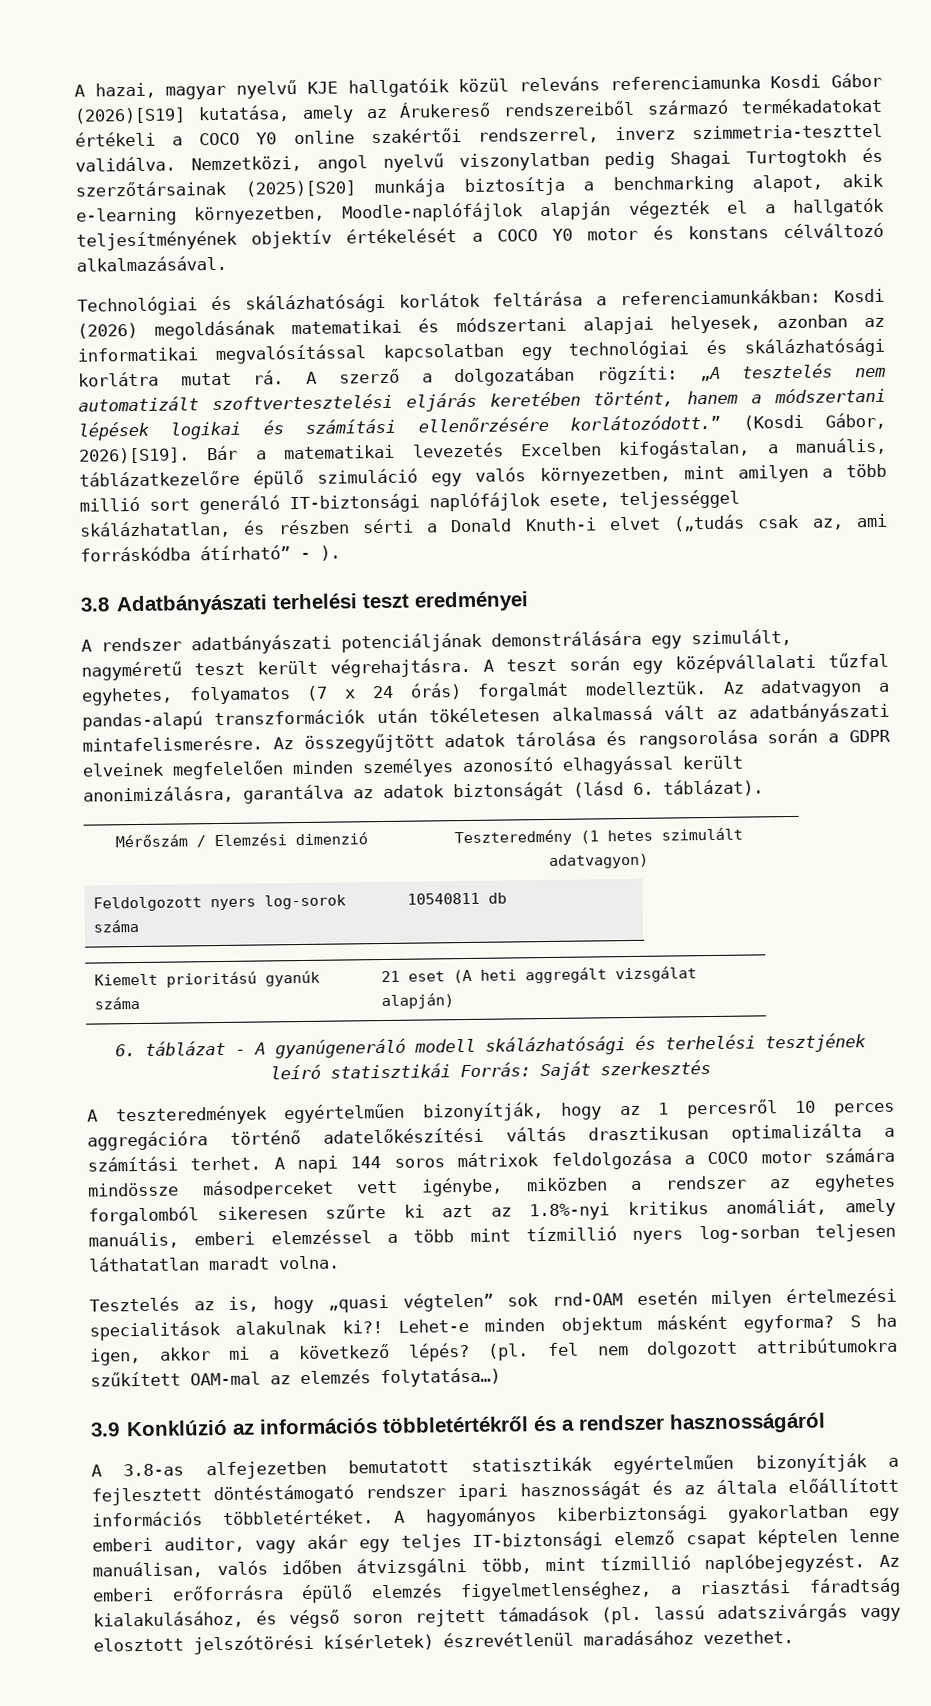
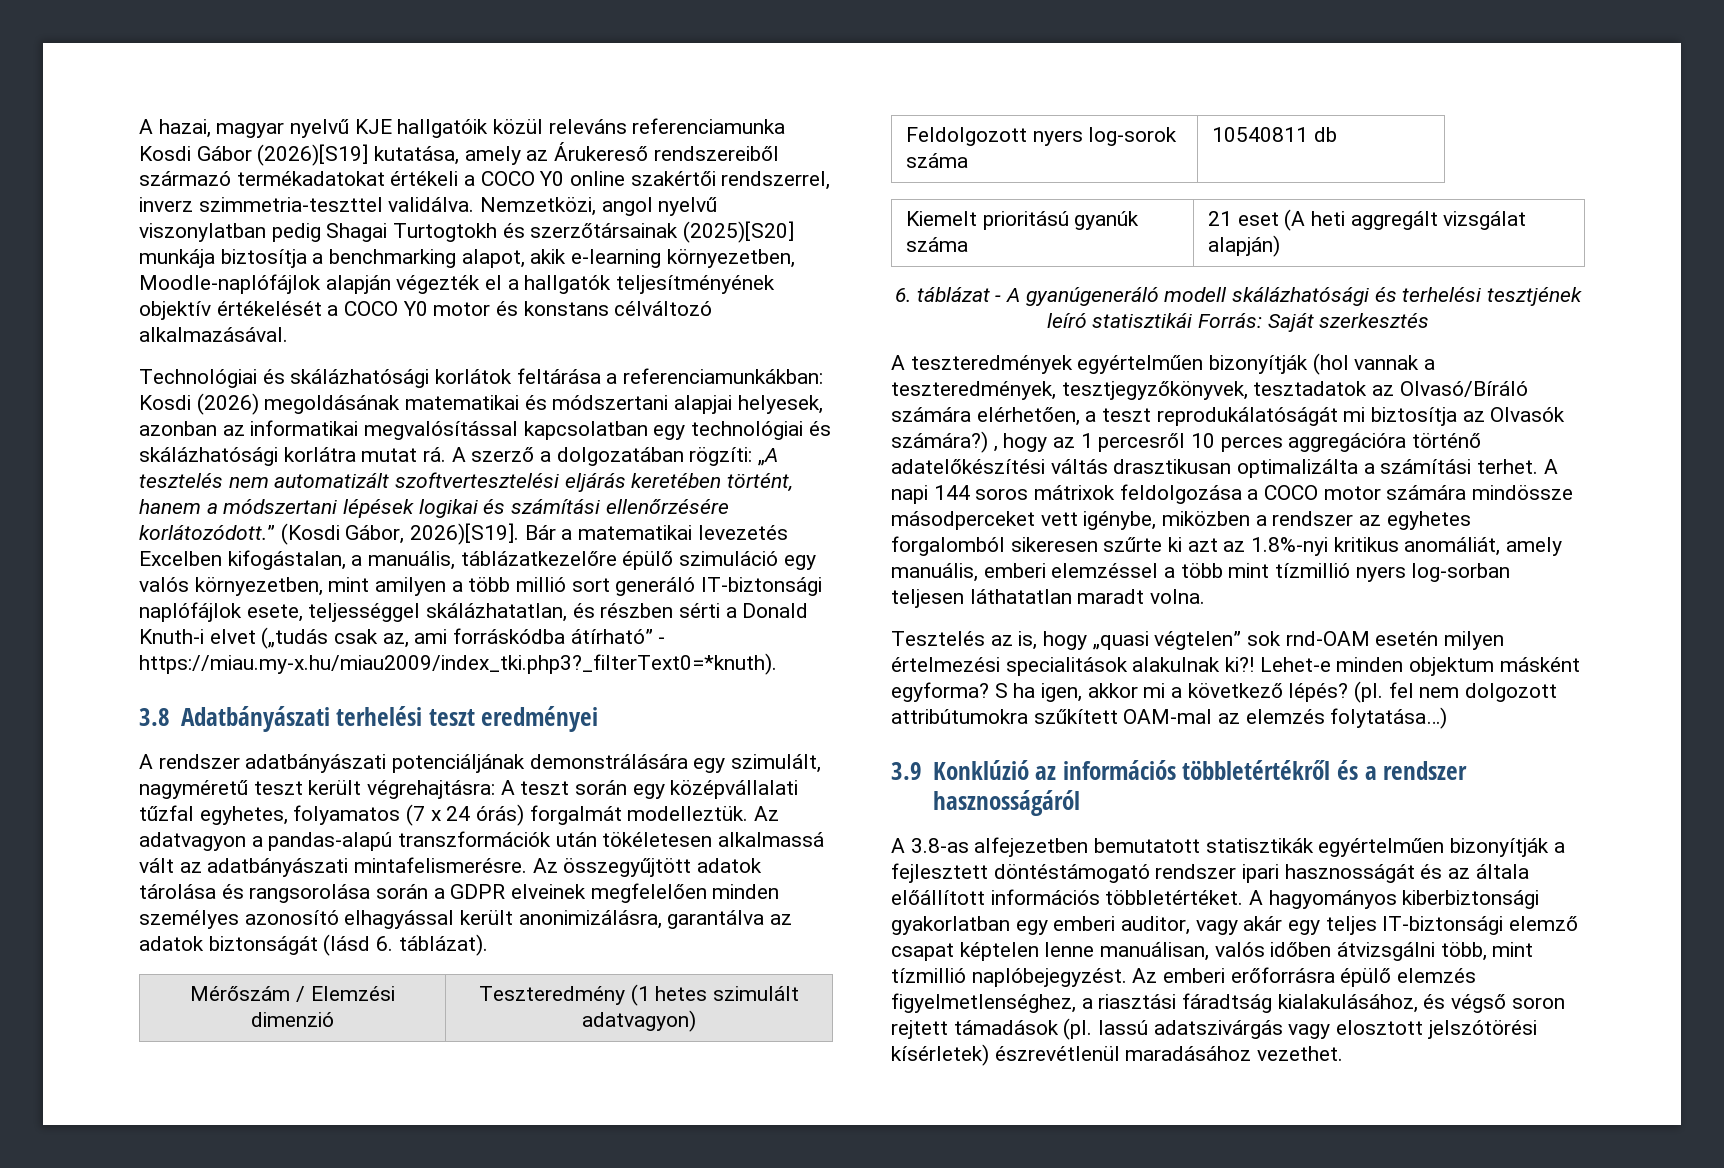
[320,545,341,561] ). -> [139,653,777,675] https://miau.my-x.hu/miau2009/index_tki.php3?_filterText0=*knuth).
[330,657,471,678] végrehajtásra. -> [367,780,496,799] végrehajtásra:
[422,1102,544,1122] bizonyítják, -> [1209,353,1436,375] [891,381,1528,400] [891,407,1566,426] [891,431,998,453] bizonyítják (hol vannak a teszteredmények, tesztjegyzőkönyvek, tesztadatok az Olvasó/Bíráló számára elérhetően, a teszt reprodukálatóságát mi biztosítja az Olvasók számára?) ,

